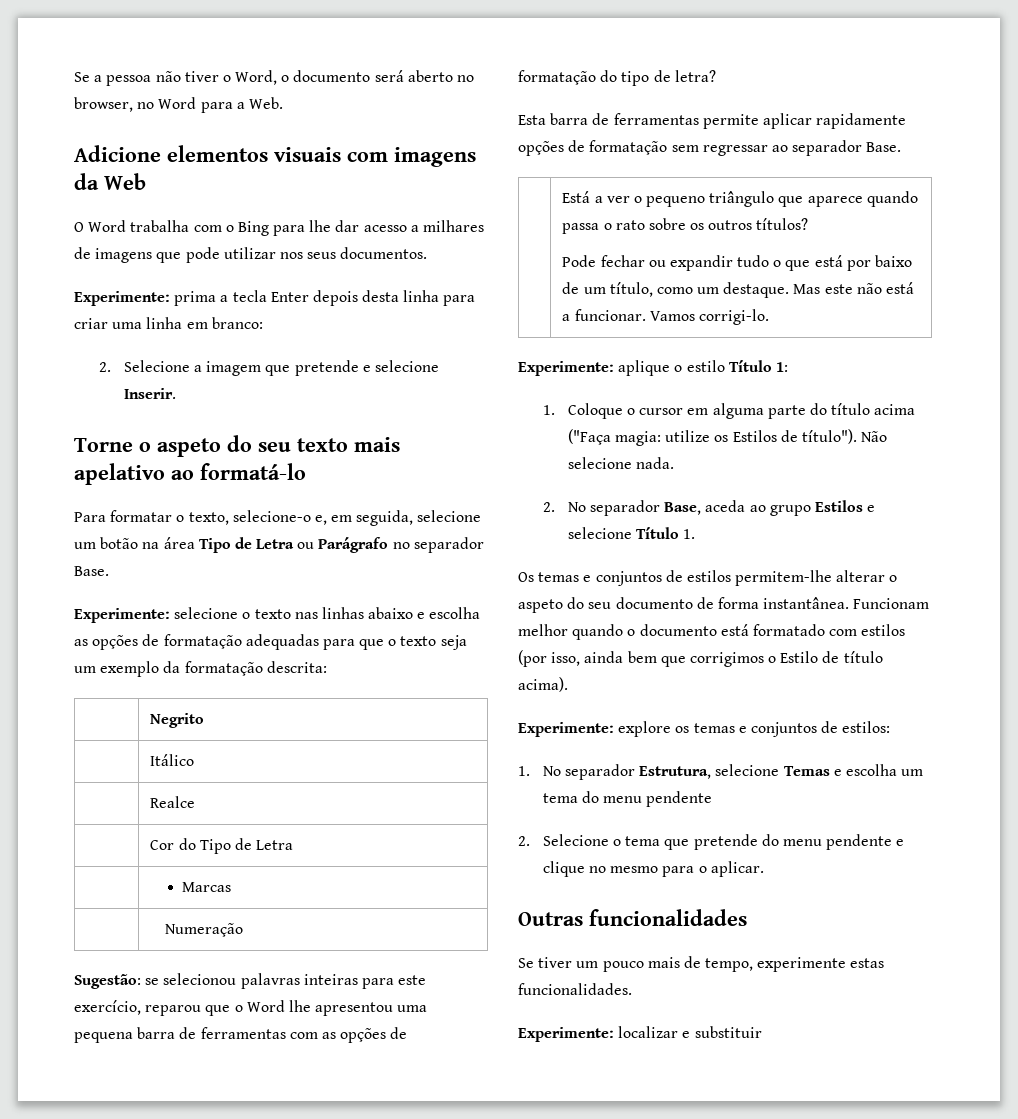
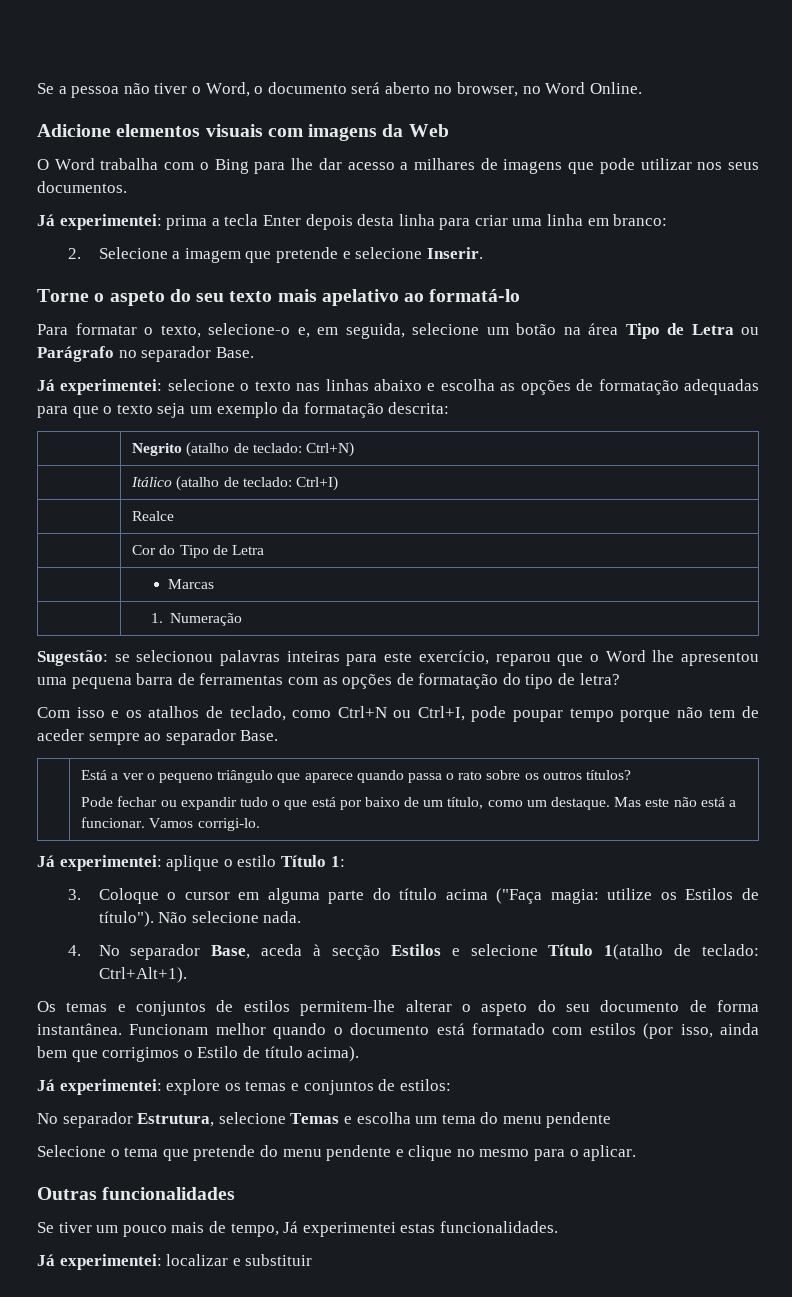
[200,97,283,113] para a Web. -> [589,82,642,94] Online.
[74,291,170,306] Experimente: -> [37,214,162,230] Já experimentei:
[74,608,170,623] Experimente: -> [37,379,163,395] Já experimentei:
[150,754,195,766] // | Itálico -> [186,442,354,457] [131,476,338,491] (atalho de teclado: Ctrl+N) // | Itálico (atalho de teclado: Ctrl+I)
(232, 887) none -> [150,613,163,623] 1.
[518,113,907,129] [518,140,768,156] Esta barra de ferramentas permite aplicar rapidamente opções de formatação sem regressar -> [37,706,760,722] [37,729,140,745] Com isso e os atalhos de teclado, como Ctrl+N ou Ctrl+I, pode poupar tempo porque não tem de aceder sempre
[518,361,614,376] Experimente: -> [37,855,162,871] Já experimentei:
[542,405,555,415] 1. -> [67,889,81,900] 3.
[542,502,555,512] 2. -> [67,945,81,956] 4.
[749,505,811,516] ao grupo -> [313,944,380,960] à secção
[683,529,696,539] 1. -> [604,944,759,960] [98,967,187,983] 1(atalho de teclado: Ctrl+Alt+1).
[518,722,614,737] Experimente: -> [37,1079,162,1095] Já experimentei:
[518,766,530,776] 1. -> (451, 1085) none
[518,836,530,846] 2. -> (612, 1120) none
[757,957,847,972] experimente -> [283,1221,396,1237] Já experimentei
[518,1027,614,1042] Experimente: -> [37,1254,162,1270] Já experimentei:

